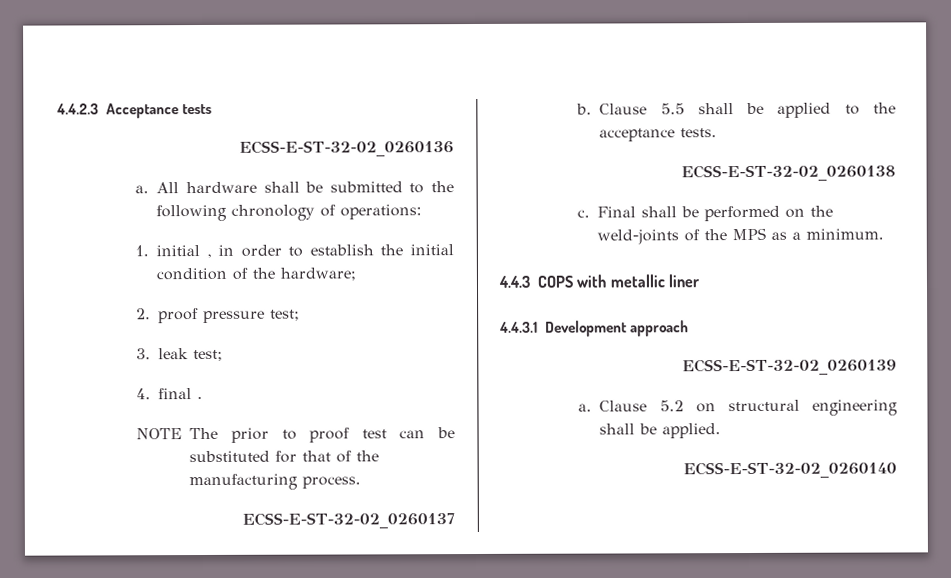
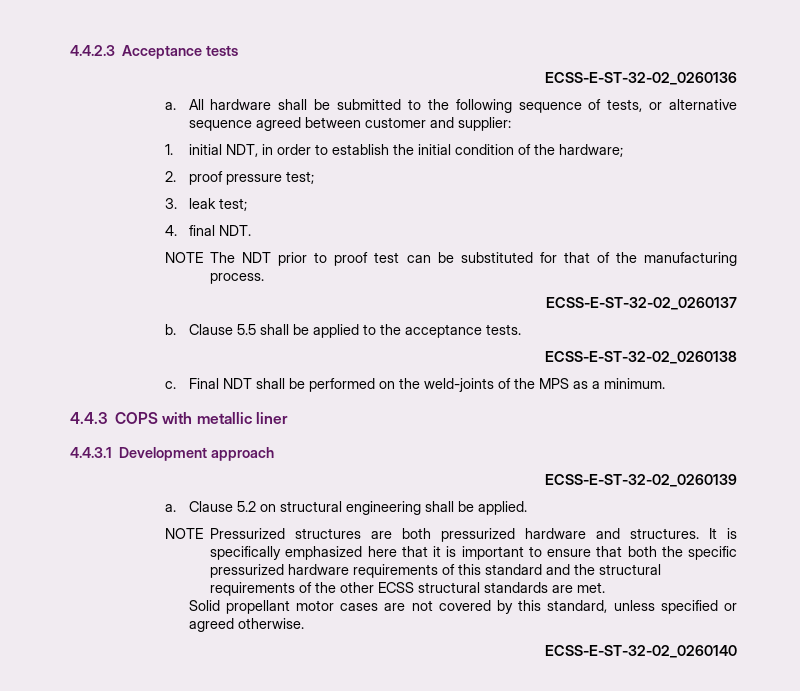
[231,204,423,221] chronology of operations: -> [518,99,738,113] [188,117,511,131] sequence of tests, or alternative sequence agreed between customer and supplier:
[206,253,212,258] , -> [225,144,258,157] NDT,
[197,395,204,400] . -> [218,225,251,236] NDT.
(219, 433) none -> [242,252,272,263] NDT
(637, 212) none -> [222,378,252,389] NDT
(722, 431) none -> [164,528,737,542] [210,546,738,560] [210,564,662,578] [210,582,606,596] [188,600,738,614] [188,618,304,632] // NOTE Pressurized structures are both pressurized hardware and structures. It is specifically emphasized here that it is important to ensure that both the specific pressurized hardware requirements of this standard and the structural requirements of the other ECSS structural standards are met. // Solid propellant motor cases are not covered by this standard, unless specified or agreed otherwise.

